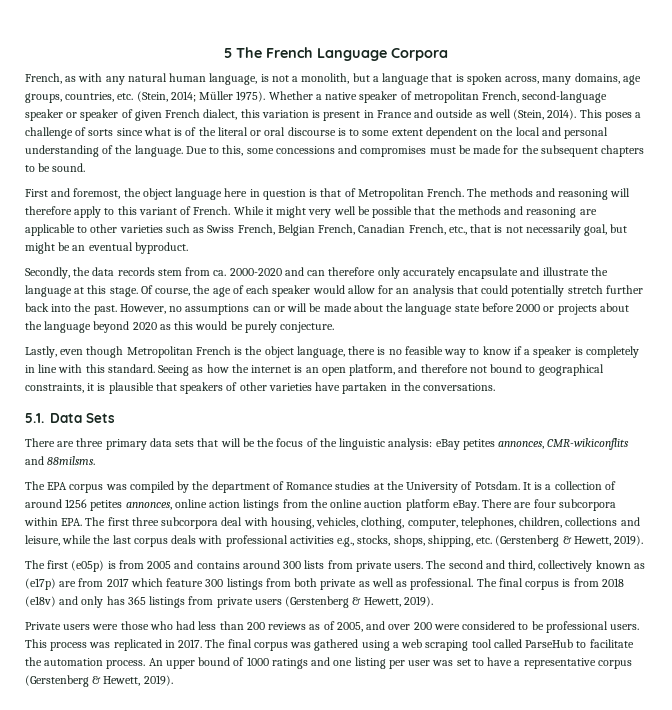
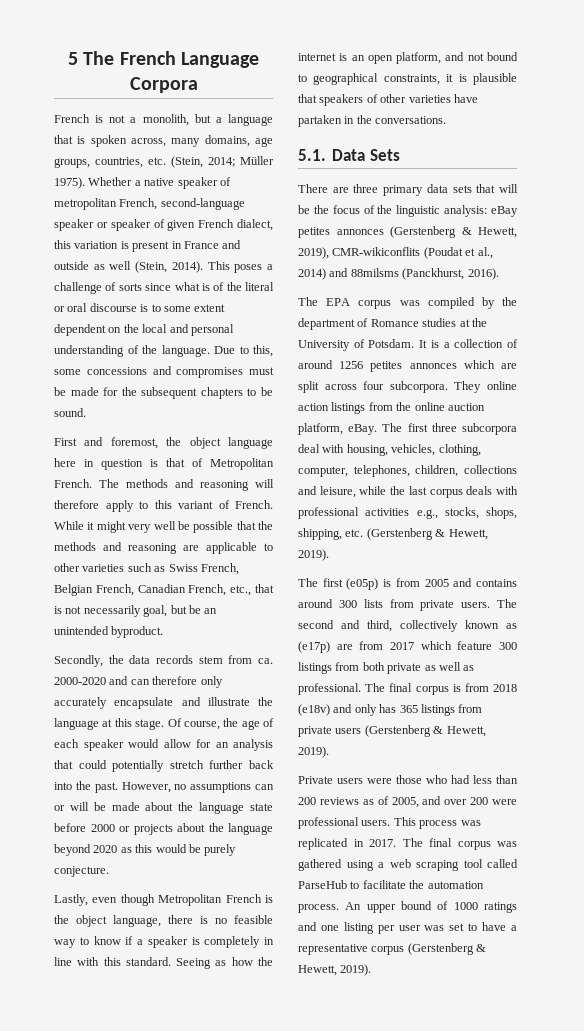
[25,73,258,85] French, as with any natural human language, -> [54,114,90,123] French
[25,242,55,254] might -> (187, 609) none
[88,242,133,251] eventual -> [54,626,109,635] unintended
[420,364,468,373] therefore -> (465, 56) none
[498,438,630,450] [25,456,96,465] annonces, CMR-wikiconflits and 88milsms. -> [336,226,517,238] [298,247,493,259] [298,268,499,280] annonces (Gerstenberg & Hewett, 2019), CMR-wikiconflits (Poudat et al., 2014) and 88milsms (Panckhurst, 2016).
[125,502,172,510] annonces, -> [409,360,517,369] [298,381,482,393] annonces which are split across four subcorpora. They
[405,499,616,511] [24,517,83,526] platform eBay. There are four subcorpora within EPA. -> [298,423,378,435] platform, eBay.
[462,621,544,630] considered to be -> (517, 802) none

